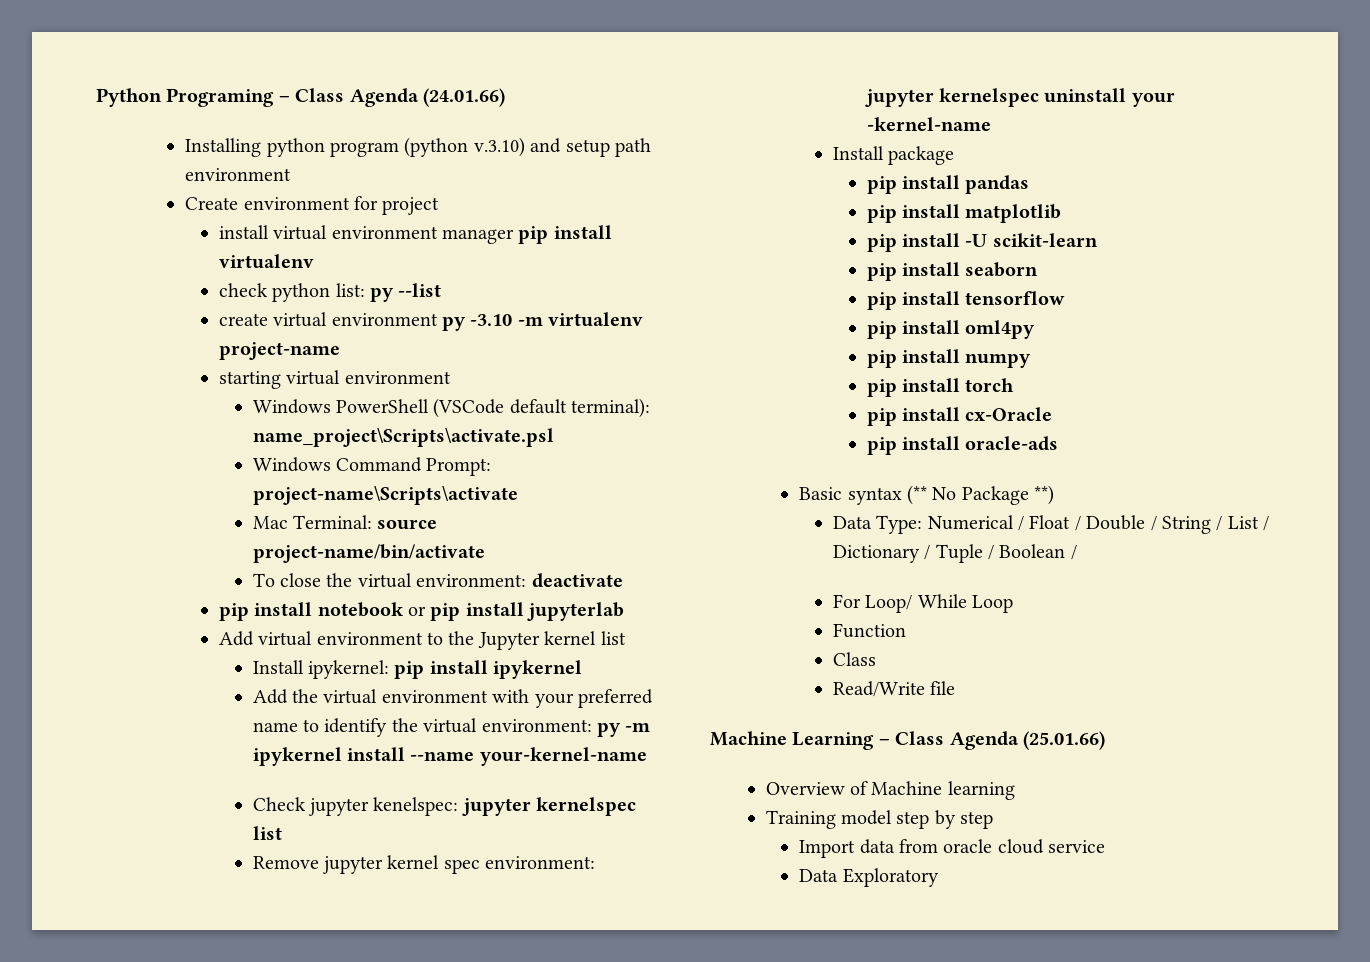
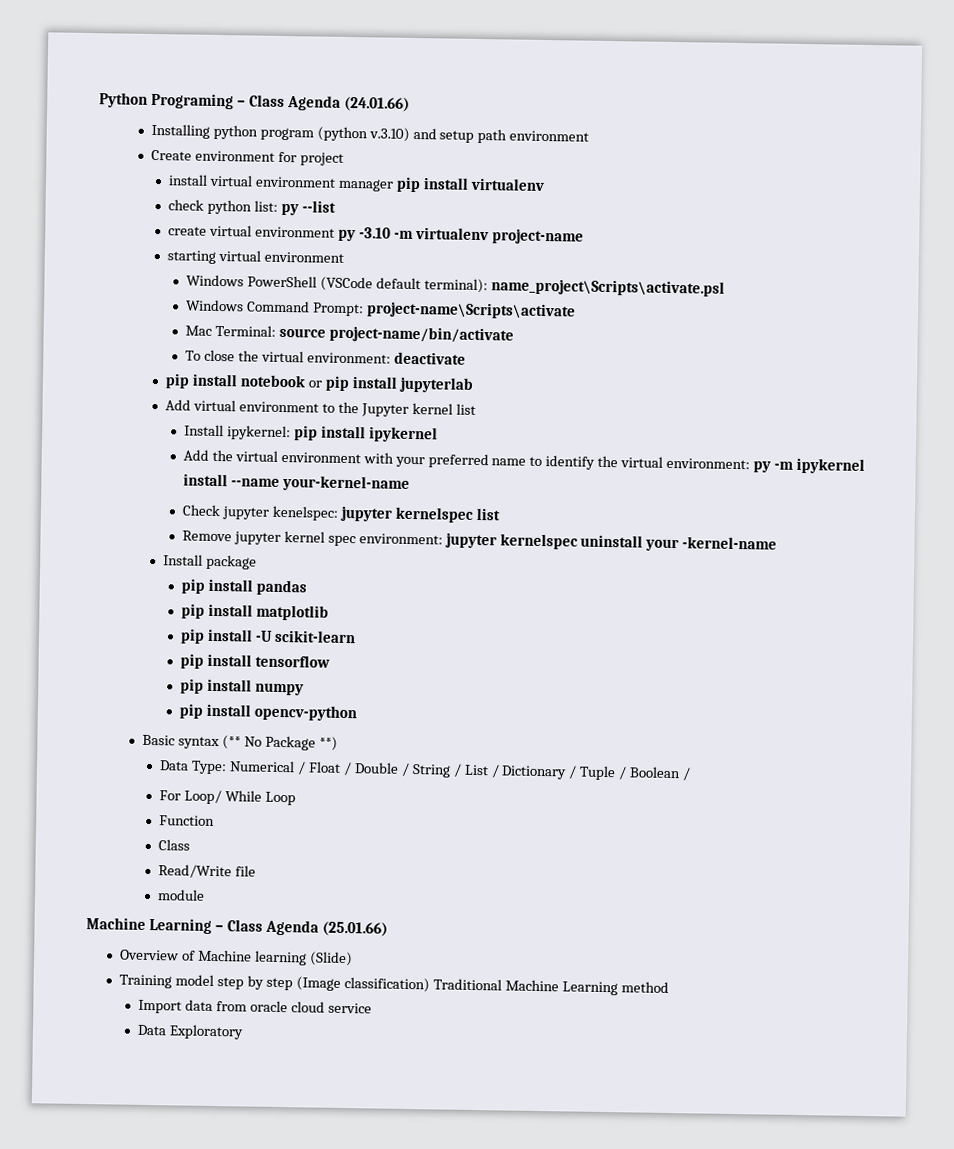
[866,262,1039,281] // pip install seaborn -> (356, 636) none
[866,320,1036,339] // pip install oml4py -> (330, 661) none
[965,378,1015,392] [866,407,1053,426] [866,436,1059,455] torch // pip install cx-Oracle // pip install oracle-ads -> [253,704,357,722] opencv-python
(956, 688) none -> [157,889,206,901] // module
(1015, 790) none -> [309,951,354,967] (Slide)
(994, 820) none -> [296,976,669,996] (Image classification) Traditional Machine Learning method

